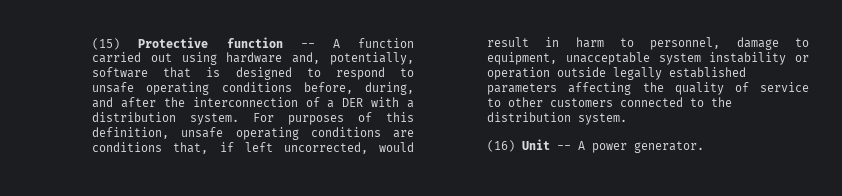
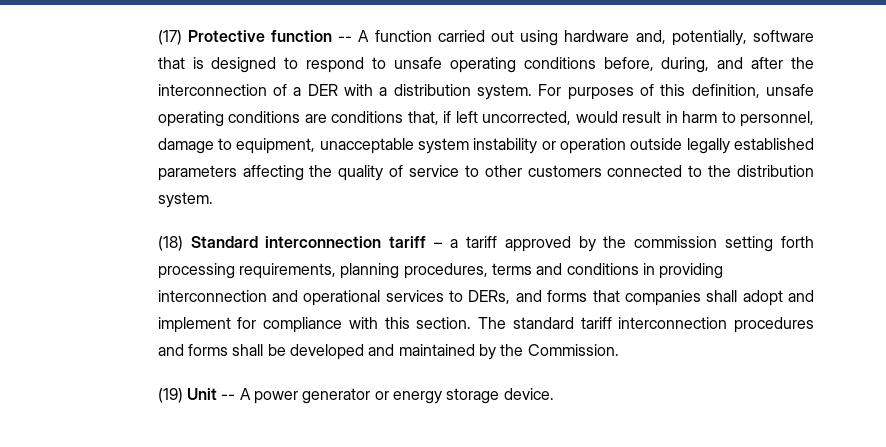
[92,38,121,50] (15) -> [157,30,182,45] (17)
[487,139,705,153] (16) Unit -- A power generator. -> [157,236,815,252] [157,263,724,279] [157,290,815,306] [157,317,814,333] [157,344,619,360] [157,388,554,404] (18) Standard interconnection tariff – a tariff approved by the commission setting forth processing requirements, planning procedures, terms and conditions in providing interconnection and operational services to DERs, and forms that companies shall adopt and implement for compliance with this section. The standard tariff interconnection procedures and forms shall be developed and maintained by the Commission. // (19) Unit -- A power generator or energy storage device.

